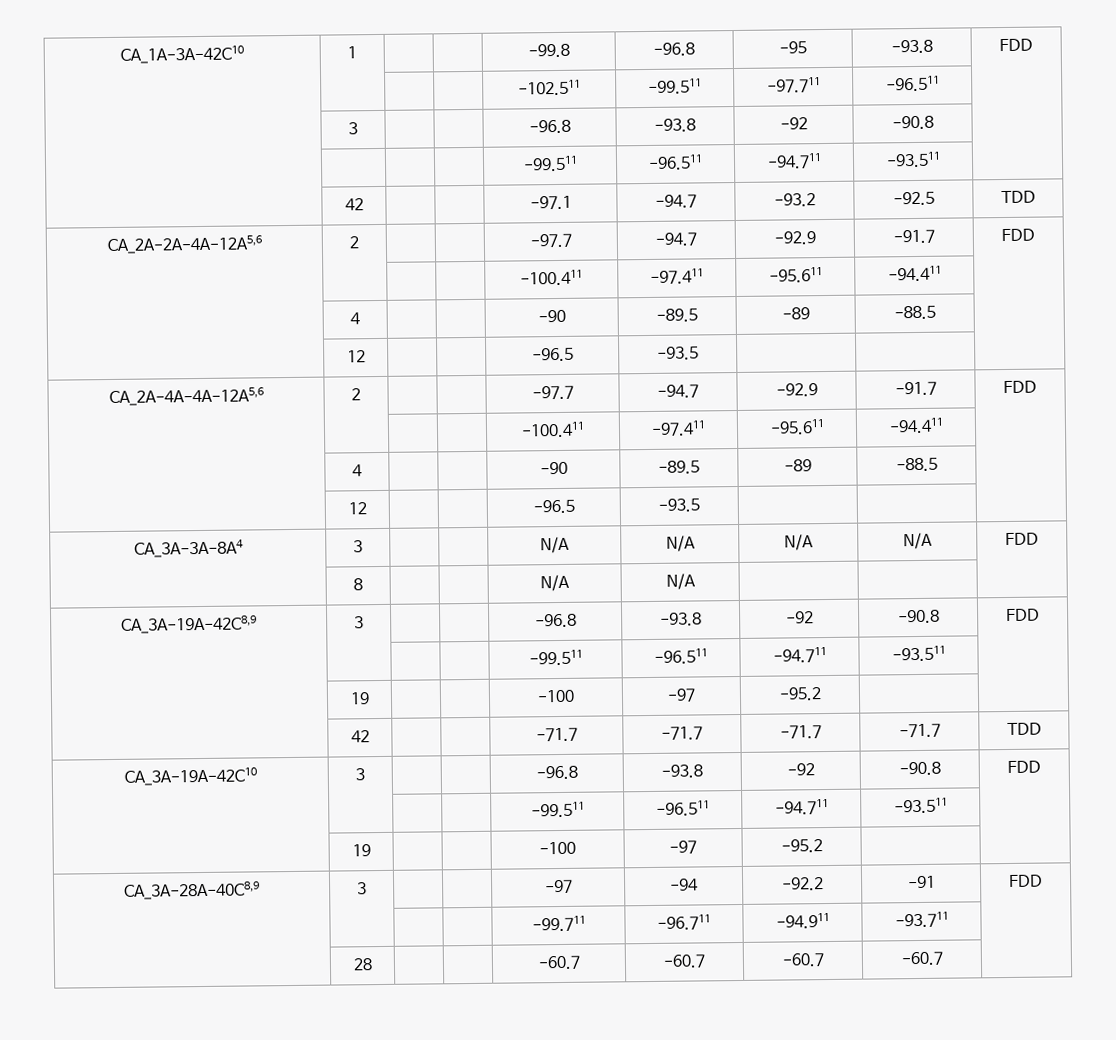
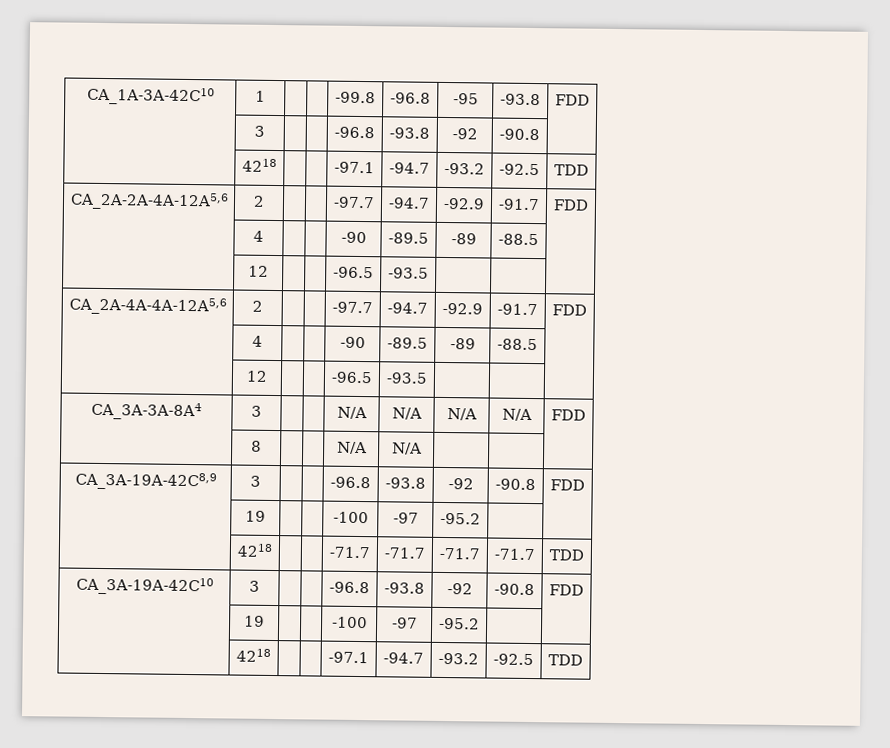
[518,79,582,96] [648,78,702,94] [766,77,821,93] [885,75,940,92] // | | | | -102.511 | -99.511 | -97.711 | -96.511 | -> (590, 100) none
[522,155,578,172] [648,154,703,170] [766,153,822,169] [885,151,941,168] [344,198,364,211] | | | -99.511 | -96.511 | -94.711 | -93.511 | // | 42 -> [242,158,277,173] 4218
[520,269,584,286] [650,268,704,284] [768,267,823,283] [887,265,942,282] // | | | | -100.411 | -97.411 | -95.611 | -94.411 | -> (589, 205) none
[521,421,586,438] [651,420,706,436] [769,419,825,435] [888,417,944,434] // | | | | -100.411 | -97.411 | -95.611 | -94.411 | -> (587, 310) none
[528,649,583,666] [654,648,708,664] [772,647,827,663] [891,645,946,662] [349,692,370,705] [537,689,575,703] [667,688,696,702] [778,687,822,701] [350,730,370,743] // | | | | -99.511 | -96.511 | -94.711 | -93.511 | // | 19 | | | -100 | -97 | -95.2 | | // | 42 -> [245,510,266,522] [332,511,369,524] [392,512,419,524] [440,512,481,525] [237,543,273,557] // | 19 | | | -100 | -97 | -95.2 | | // | 4218
[530,801,585,818] [656,800,710,816] [774,799,829,815] [893,797,948,814] [351,844,371,857] [539,841,576,855] [669,840,697,854] [780,839,823,853] [124,881,260,900] [357,882,367,895] [544,879,573,894] [670,878,699,891] [781,877,824,891] [906,875,936,889] [1008,874,1043,887] [531,915,586,932] [657,914,711,930] [775,912,830,929] [894,911,949,928] [352,958,373,971] [537,955,581,970] [663,954,706,968] [781,953,824,967] [900,951,943,966] // | | | | -99.511 | -96.511 | -94.711 | -93.511 | // | 19 | | | -100 | -97 | -95.2 | | // CA_3A-28A-40C8,9 | 3 | | | -97 | -94 | -92.2 | -91 | FDD // | | | | -99.711 | -96.711 | -94.911 | -93.711 | // | 28 | | | -60.7 | -60.7 | -60.7 | -60.7 | -> [244,615,265,627] [331,616,368,629] [391,617,418,629] [439,617,480,630] [236,648,271,662] [328,651,369,664] [383,652,424,664] [438,652,479,665] [493,653,534,666] [548,654,583,666] // | 19 | | | -100 | -97 | -95.2 | | // | 4218 | | | -97.1 | -94.7 | -93.2 | -92.5 | TDD

